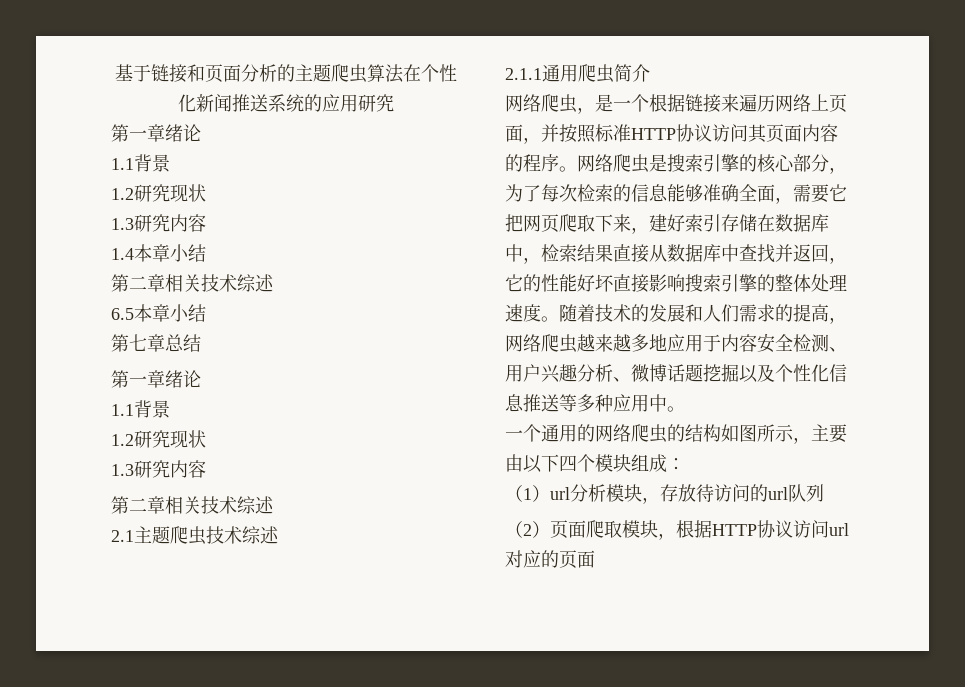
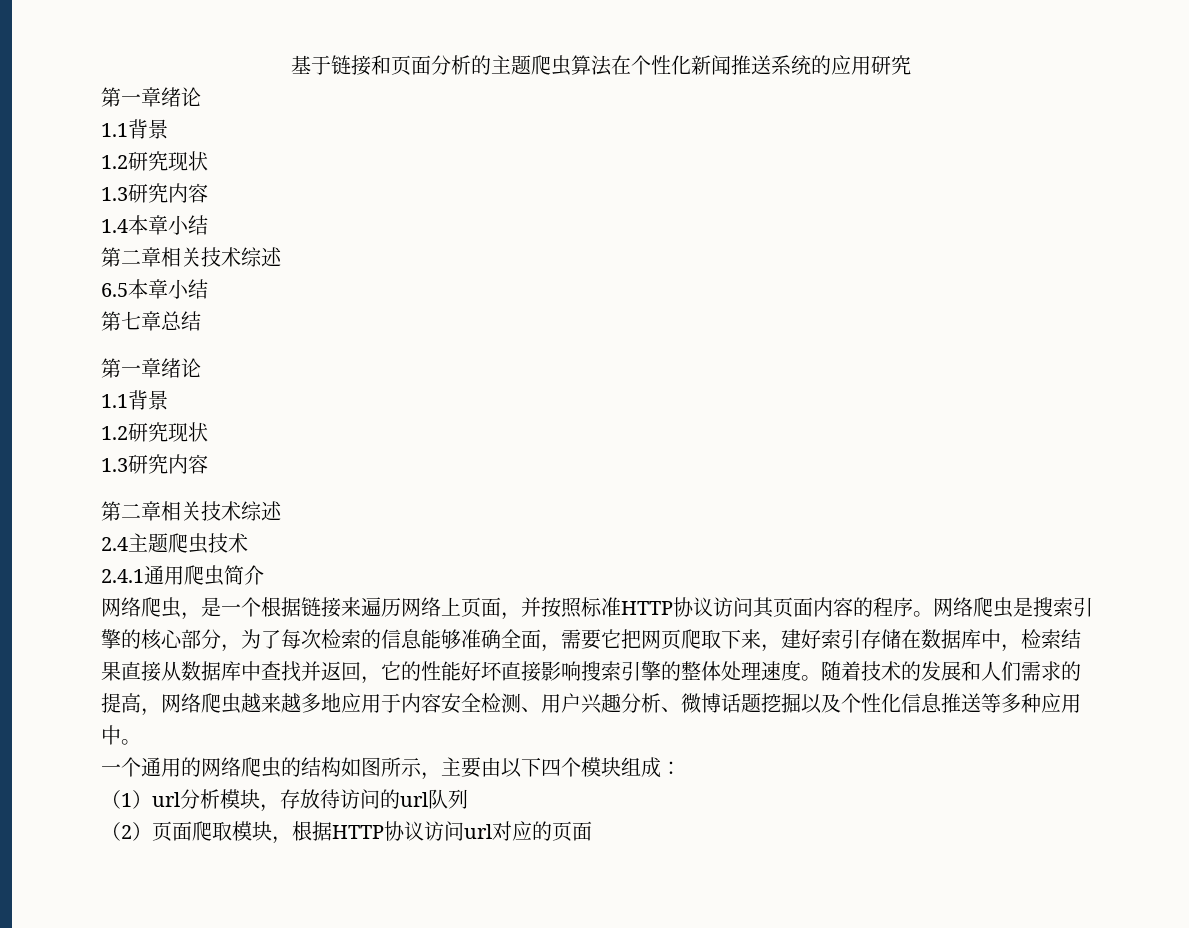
[111,530,134,542] 2.1 -> [101,537,128,551] 2.4
[242,526,279,544] [505,68,542,80] 综述 // 2.1.1 -> [101,569,144,583] // 2.4.1

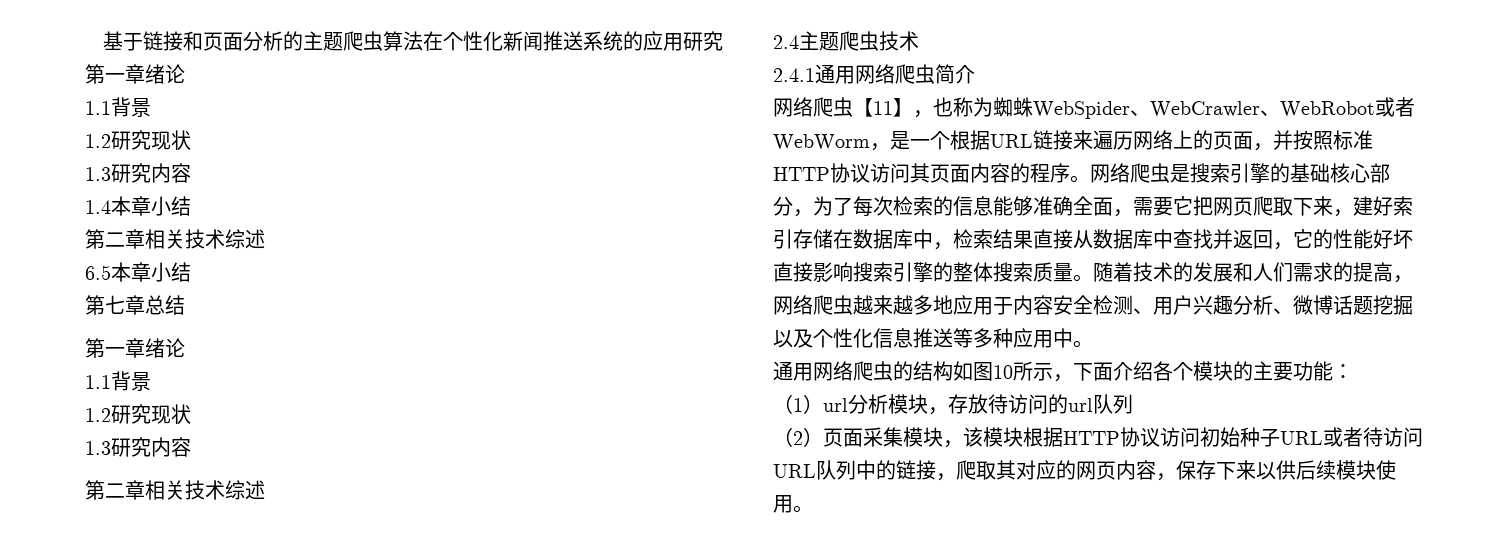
(184, 575) none -> [855,64,895,84] 网络
(181, 607) none -> [853,97,1415,119] [773,134,870,151] 【11】，也称为蜘蛛WebSpider、WebCrawler、WebRobot或者WebWorm
(301, 607) none -> [990,134,1033,148] URL
(461, 606) none -> [1193,130,1213,150] 的
(141, 639) none -> [1290,163,1330,183] 基础
[721,660,801,681] 处理速度 -> [993,262,1073,282] 搜索质量
[101,757,201,777] 一个通用的 -> [773,361,813,381] 通用
[381,757,661,780] 所示，主要由以下四个模块组成 -> [993,361,1333,382] 10所示，下面介绍各个模块的主要功能
[192,821,592,844] 爬取模块，根据HTTP协议访问url对应的页面 -> [863,427,1423,448] [773,460,1396,481] [773,495,813,513] 采集模块，该模块根据HTTP协议访问初始种子URL或者待访问URL队列中的链接，爬取其对应的网页内容，保存下来以供后续模块使用。

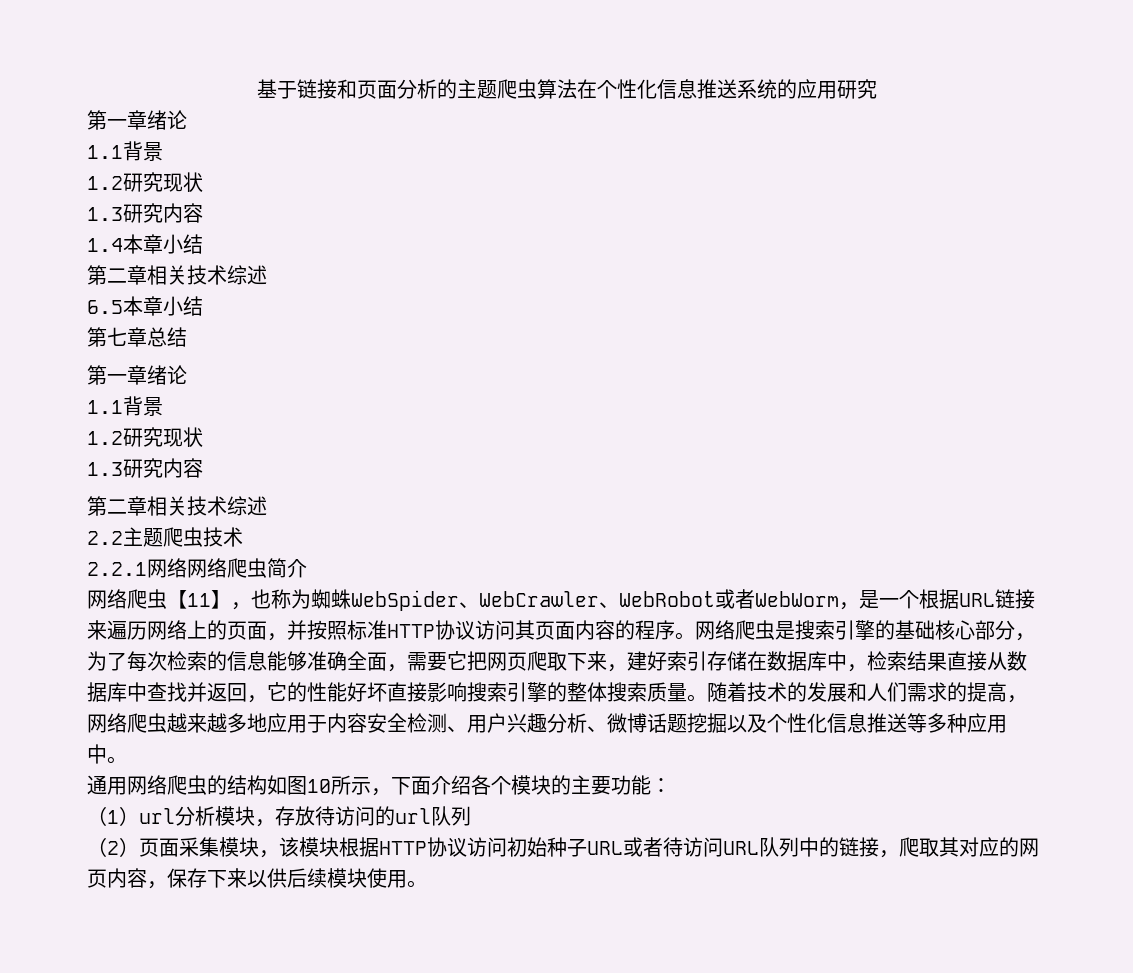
[502,31,543,51] 新闻 -> [656,79,697,99] 信息
[773,35,799,49] 2.4 -> [87,531,123,545] 2.2
[773,64,855,84] 2.4.1通用 -> [87,558,187,578] 2.2.1网络

